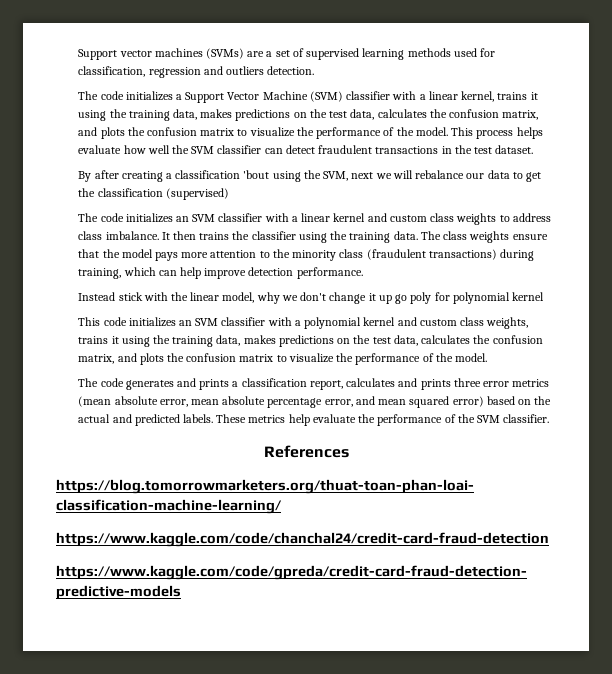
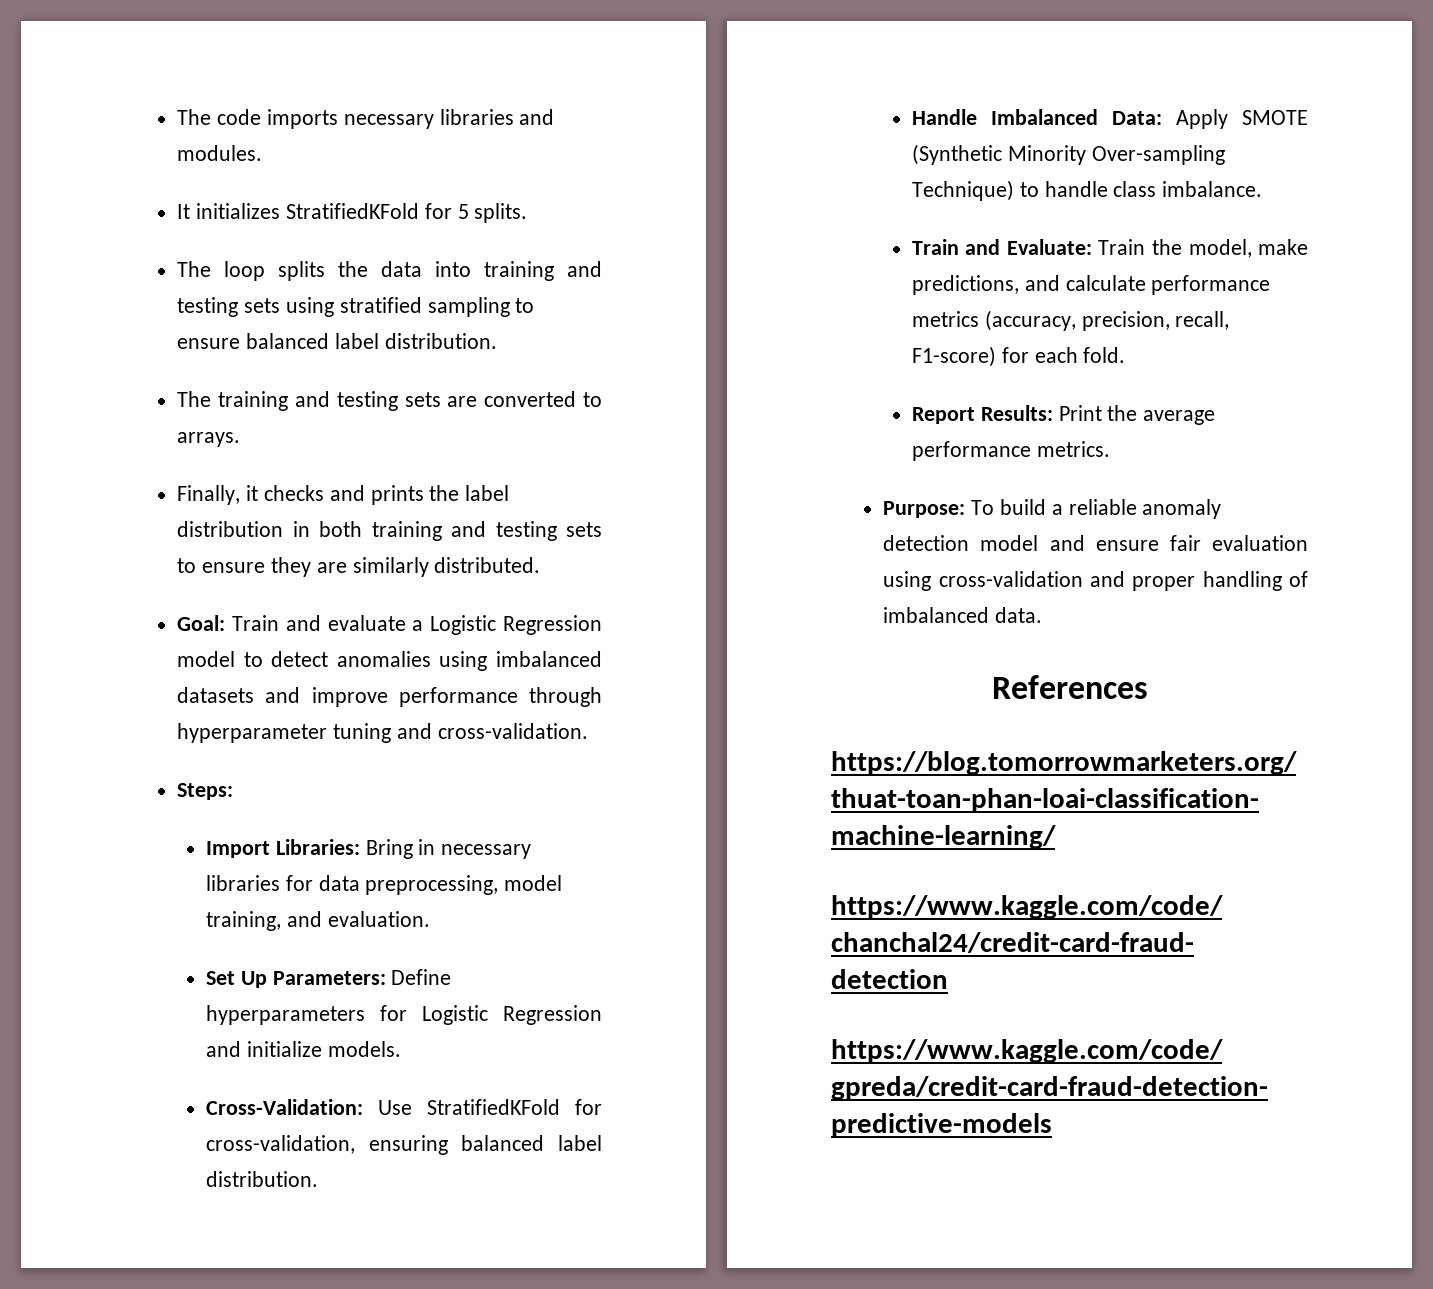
[78,48,496,60] [78,66,315,78] [78,91,538,103] [78,109,539,121] [78,127,543,139] [78,145,534,154] [78,170,542,182] [78,188,229,200] [78,213,551,225] [78,231,548,243] [78,249,535,261] [78,267,363,279] [78,292,545,304] [78,317,529,329] [78,335,543,347] [78,353,488,365] [78,378,550,390] [78,396,552,408] [78,414,550,426] Support vector machines (SVMs) are a set of supervised learning methods used for classification, regression and outliers detection. // The code initializes a Support Vector Machine (SVM) classifier with a linear kernel, trains it using the training data, makes predictions on the test data, calculates the confusion matrix, and plots the confusion matrix to visualize the performance of the model. This process helps evaluate how well the SVM classifier can detect fraudulent transactions in the test dataset. // By after creating a classification 'bout using the SVM, next we will rebalance our data to get the classification (supervised) // The code initializes an SVM classifier with a linear kernel and custom class weights to address class imbalance. It then trains the classifier using the training data. The class weights ensure that the model pays more attention to the minority class (fraudulent transactions) during training, which can help improve detection performance. // Instead stick with the linear model, why we don't change it up go poly for polynomial kernel // This code initializes an SVM classifier with a polynomial kernel and custom class weights, trains it using the training data, makes predictions on the test data, calculates the confusion matrix, and plots the confusion matrix to visualize the performance of the model. // The code generates and prints a classification report, calculates and prints three error metrics (mean absolute error, mean absolute percentage error, and mean squared error) based on the actual and predicted labels. These metrics help evaluate the performance of the SVM classifier. -> [177,109,555,129] [177,145,263,161] [177,203,528,223] [177,261,602,281] [177,297,535,317] [177,333,497,349] [177,391,602,411] [177,432,241,447] [177,485,510,505] [177,521,602,541] [177,557,541,577] [177,615,602,635] [177,651,602,671] [177,687,602,707] [177,723,588,743] [177,783,234,800] [205,839,532,859] [205,875,563,895] [205,911,430,931] [205,969,452,988] [205,1005,602,1025] [205,1041,401,1057] [205,1099,602,1115] [205,1135,602,1155] [205,1171,318,1187] [911,109,1308,129] [911,144,1225,165] [911,180,1263,201] [911,239,1308,258] [911,275,1271,295] [911,310,1230,331] [911,346,1126,367] [911,405,1216,425] [911,441,1110,461] [883,499,1222,519] [883,535,1308,551] [883,571,1308,591] [883,607,1043,623] The code imports necessary libraries and modules. // It initializes StratifiedKFold for 5 splits. // The loop splits the data into training and testing sets using stratified sampling to ensure balanced label distribution. // The training and testing sets are converted to arrays. // Finally, it checks and prints the label distribution in both training and testing sets to ensure they are similarly distributed. // Goal: Train and evaluate a Logistic Regression model to detect anomalies using imbalanced datasets and improve performance through hyperparameter tuning and cross-validation. // Steps: // Import Libraries: Bring in necessary libraries for data preprocessing, model training, and evaluation. // Set Up Parameters: Define hyperparameters for Logistic Regression and initialize models. // Cross-Validation: Use StratifiedKFold for cross-validation, ensuring balanced label distribution. // Handle Imbalanced Data: Apply SMOTE (Synthetic Minority Over-sampling Technique) to handle class imbalance. // Train and Evaluate: Train the model, make predictions, and calculate performance metrics (accuracy, precision, recall, F1-score) for each fold. // Report Results: Print the average performance metrics. // Purpose: To build a reliable anomaly detection model and ensure fair evaluation using cross-validation and proper handling of imbalanced data.

